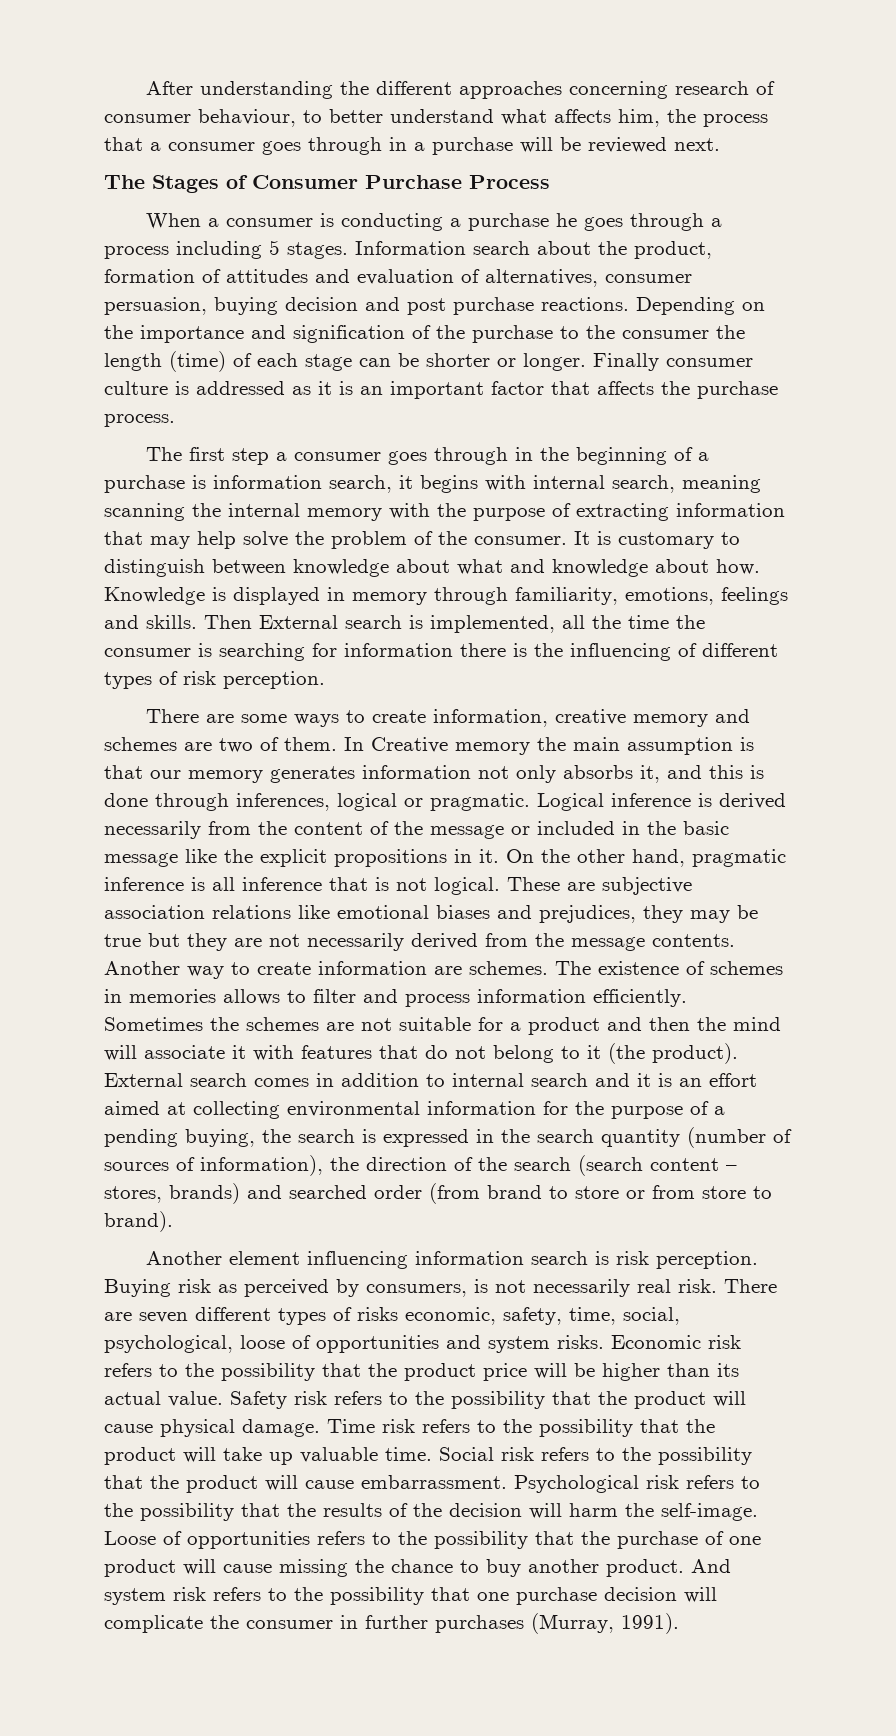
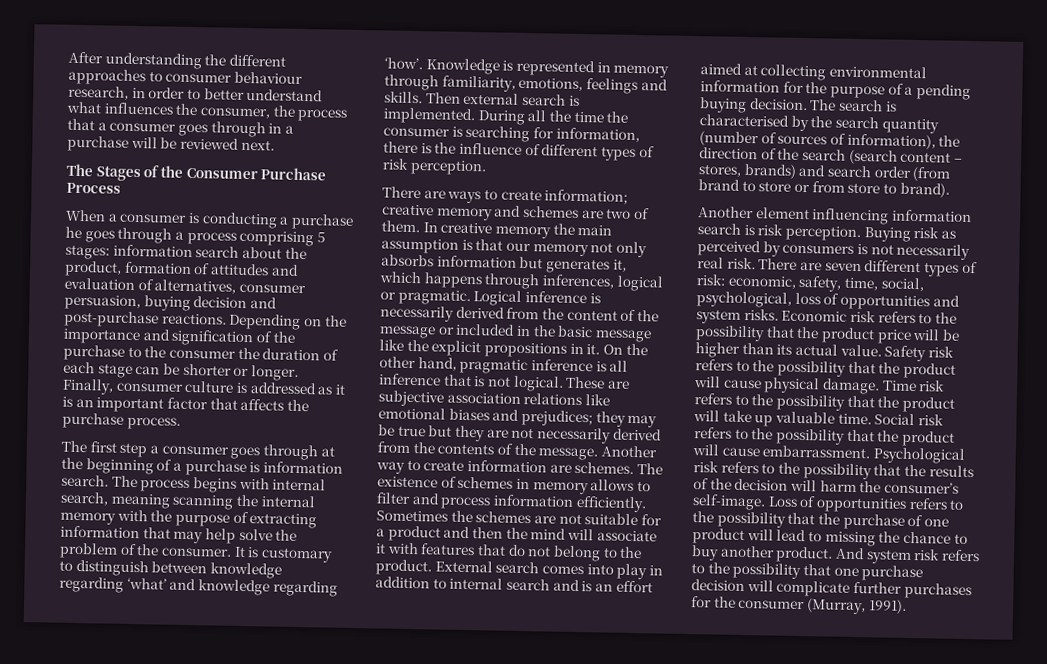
[568,81,775,99] [104,109,296,127] concerning research of consumer behaviour, -> [148,71,303,84] [68,85,186,100] to consumer behaviour research, in order
[554,109,660,127] affects him, -> [103,102,270,119] influences the consumer,
(248, 182) none -> [159,165,183,178] the
[176,240,466,259] including 5 stages. Information -> [239,230,326,247] [65,244,193,260] comprising 5 stages: information
[407,297,534,315] post purchase -> [64,310,159,328] post-purchase
[104,351,226,372] length (time) -> [262,348,321,361] duration
[593,353,659,371] Finally -> [62,378,114,395] Finally,
[514,447,533,461] in -> [320,446,335,457] at
[329,475,413,493] search, it -> [61,474,191,493] search. The process
[396,559,760,577] about what and knowledge about how. -> [59,576,338,597] [384,57,423,70] regarding ‘what’ and knowledge regarding ‘how’.
[233,587,320,605] displayed -> [515,59,595,77] represented
[259,615,555,633] External search is implemented, -> [463,92,580,106] [383,107,525,125] external search is implemented. During
[344,643,453,657] information -> [555,127,640,143] information,
[570,643,671,661] influencing -> [458,142,522,155] influence
[240,714,287,723] some -> (446, 194) none
[432,709,548,727] information, -> [544,189,629,205] information;
[371,737,448,753] Creative -> [440,222,493,234] creative
[270,765,471,783] generates information -> (589, 250) none
[640,765,764,783] [104,793,148,807] it, and this is done -> [436,255,627,274] [379,271,483,289] information but generates it, which happens
[719,793,786,809] [104,821,201,839] derived necessarily -> [380,305,505,322] necessarily derived
[539,905,636,923] prejudices, -> [520,409,593,427] prejudices;
[571,934,735,951] message contents. -> [437,443,599,461] contents of the message.
[129,989,216,1003] memories -> [532,481,589,495] memory
[587,1043,738,1064] it (the product). -> [619,546,643,559] [375,559,432,576] the product.
(309, 1082) none -> [586,563,648,580] into play
[637,1073,651,1087] it -> (580, 585) none
[185,1129,494,1147] buying, the search is expressed in -> [699,97,897,113] [699,114,809,132] buying decision. The search is characterised by
[289,1185,367,1199] searched -> [826,165,872,178] search
[366,1284,467,1297] consumers, -> [782,244,855,254] consumers
[357,1307,398,1321] risks -> [696,274,726,286] risk:
[240,1335,285,1349] loose -> [794,292,821,305] loss
[661,1503,758,1521] [104,1531,156,1545] self-image. Loose -> [883,481,959,494] [692,494,798,511] consumer’s self-image. Loss
[223,1564,272,1573] cause -> [776,529,822,542] lead to
[210,1615,524,1633] the consumer in further purchases -> [852,581,972,600] [691,596,806,610] further purchases for the consumer

